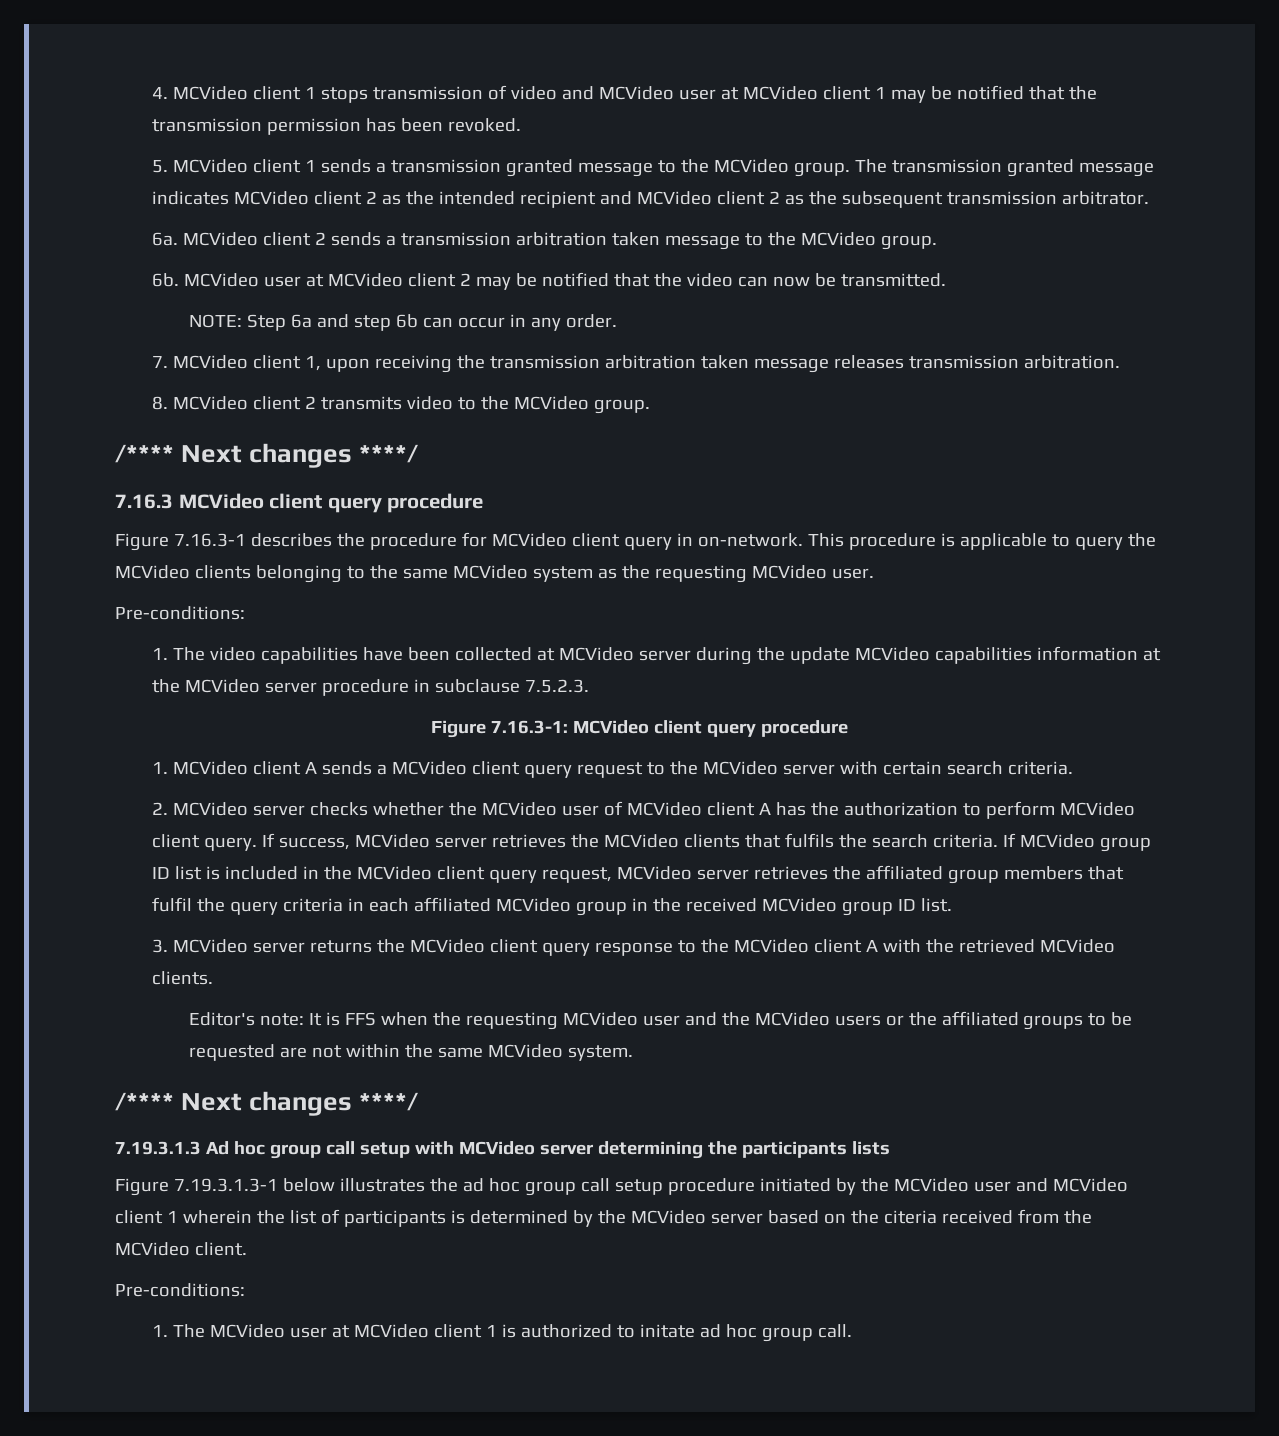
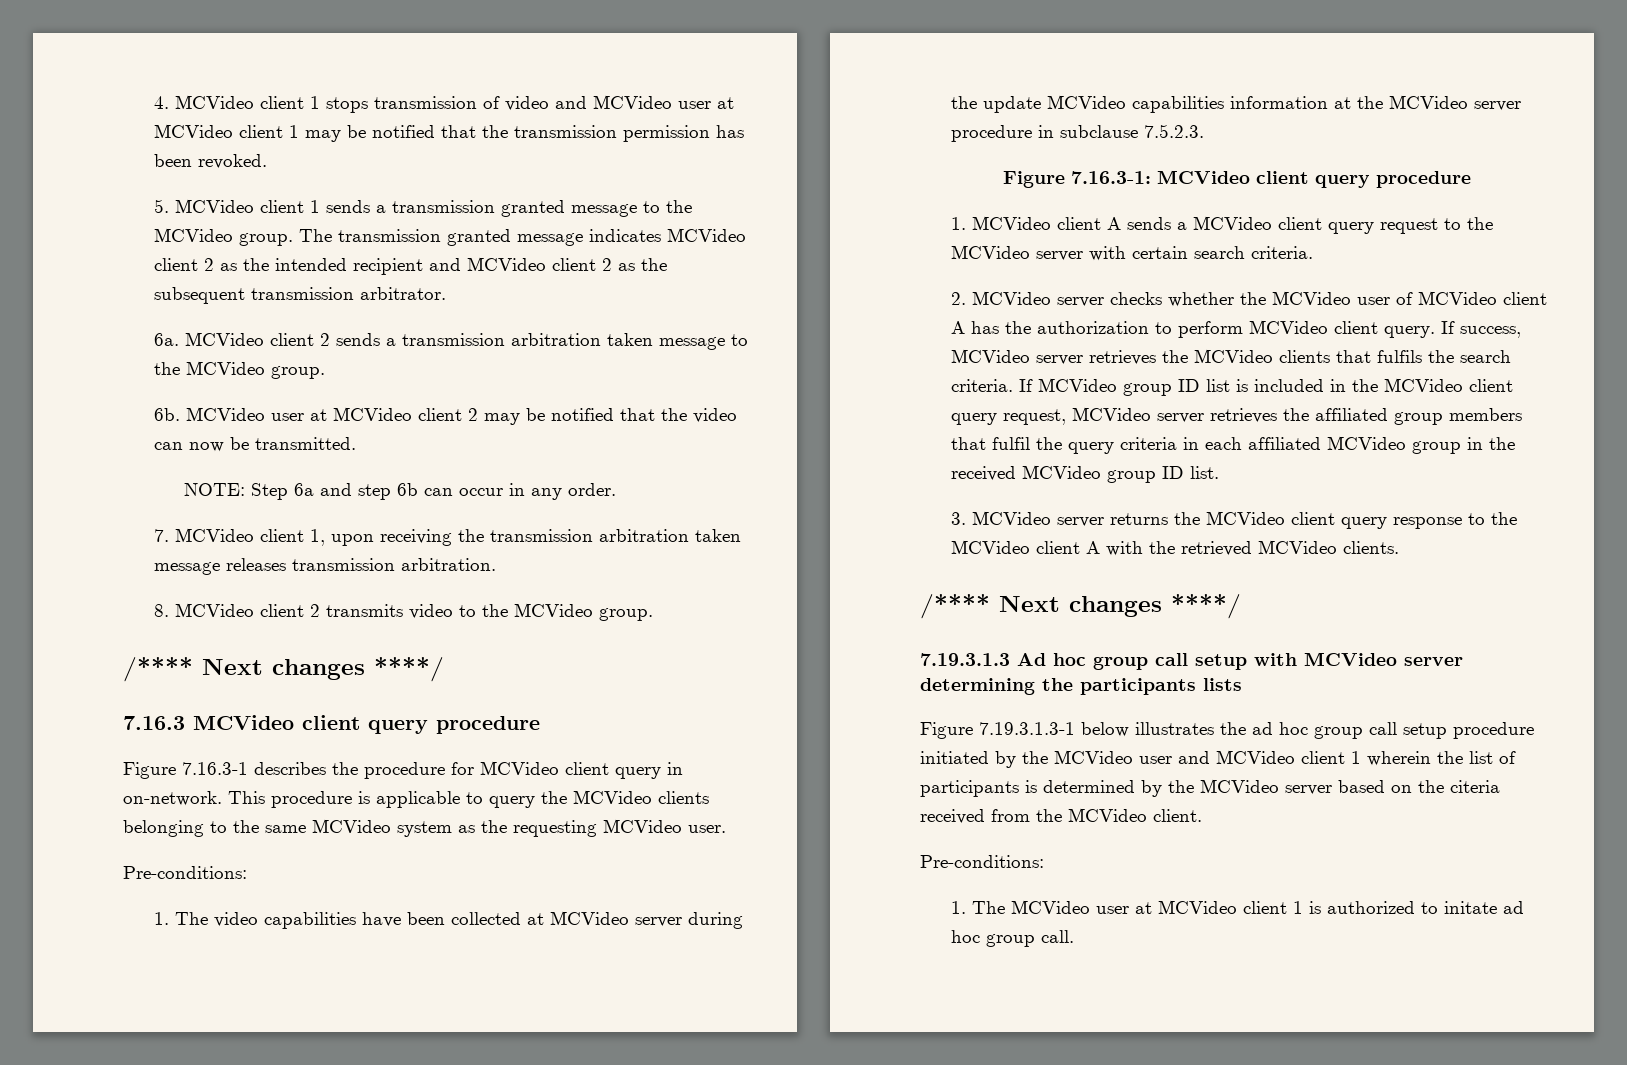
[188,1011,1133,1030] [188,1044,633,1061] // Editor's note: It is FFS when the requesting MCVideo user and the MCVideo users or the affiliated groups to be requested are not within the same MCVideo system. -> (1399, 547) none

